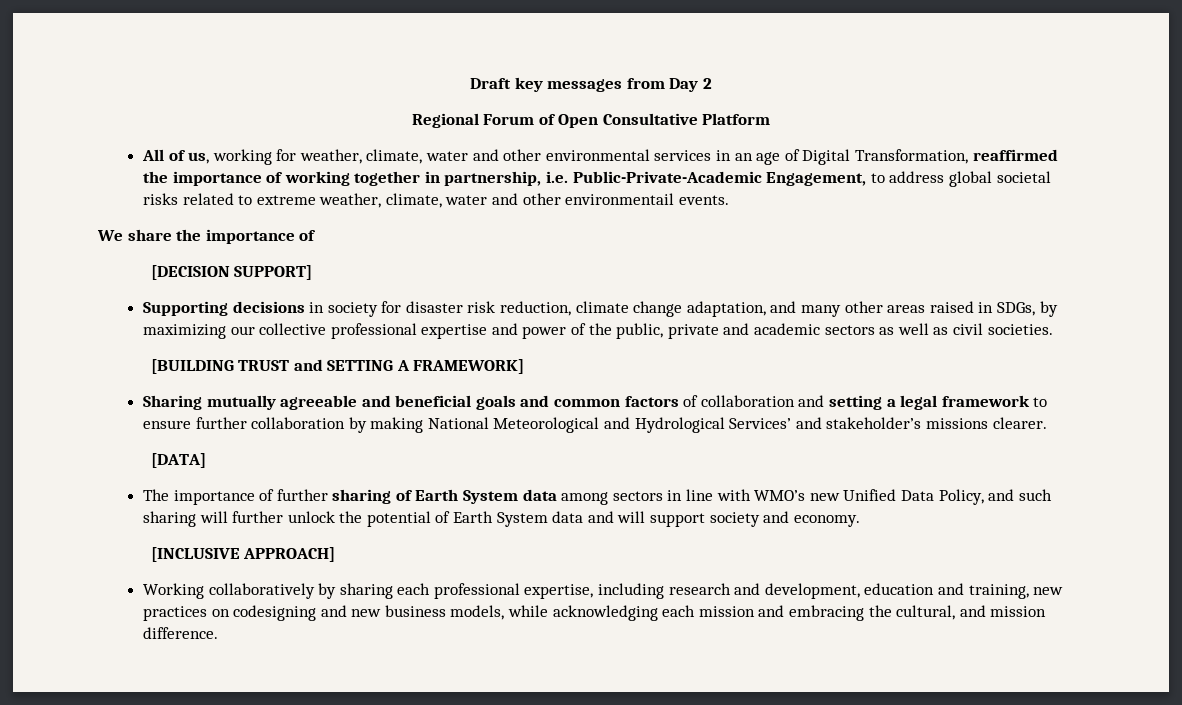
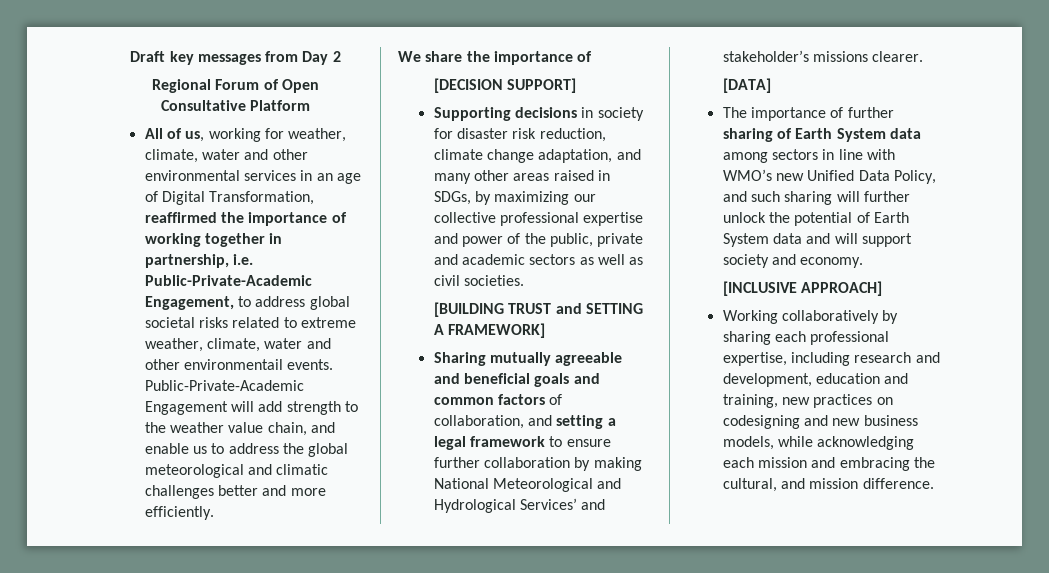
(729, 200) none -> [144,380,304,391] [144,401,358,415] [144,422,335,436] [144,443,349,457] [144,464,329,478] [144,485,326,499] [144,506,214,520] Public-Private-Academic Engagement will add strength to the weather value chain, and enable us to address the global meteorological and climatic challenges better and more efficiently.
[700,395,795,407] collaboration -> [433,415,524,429] collaboration,

